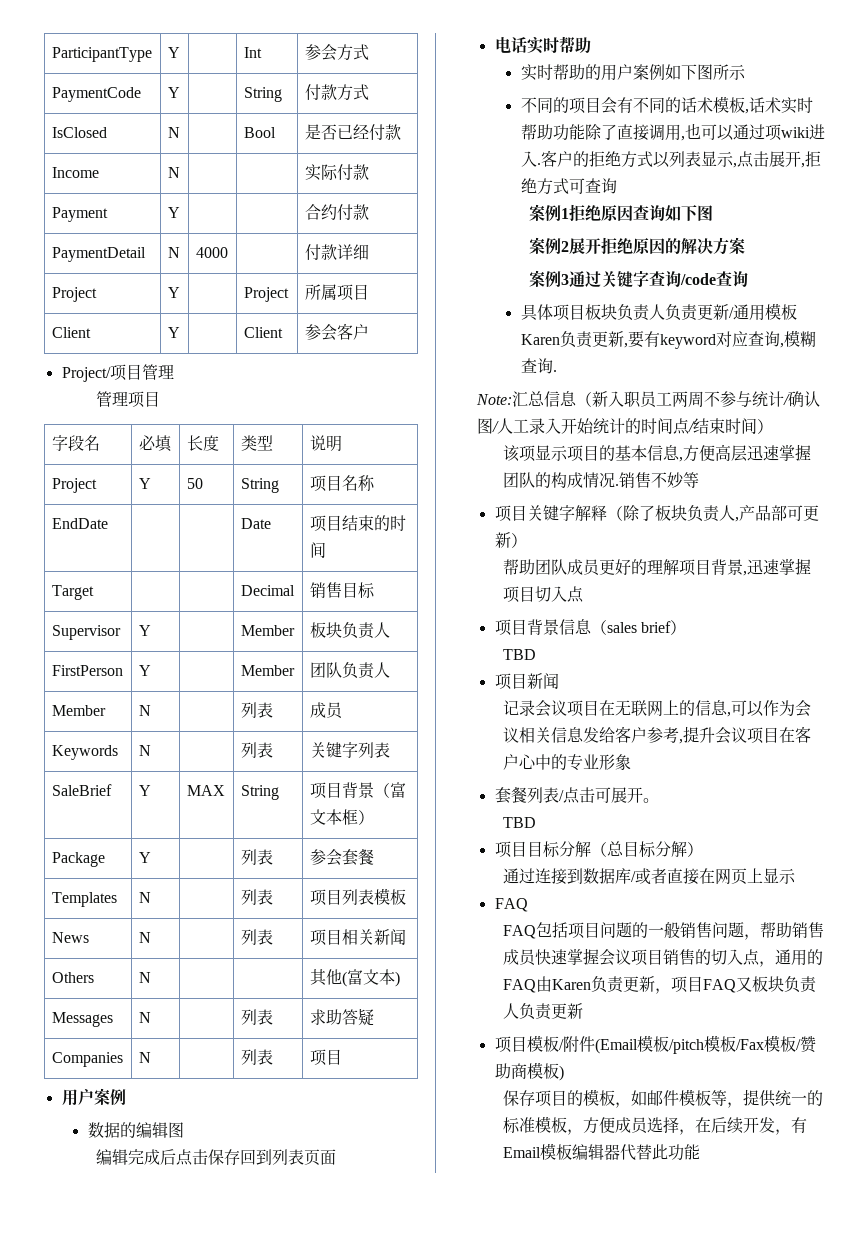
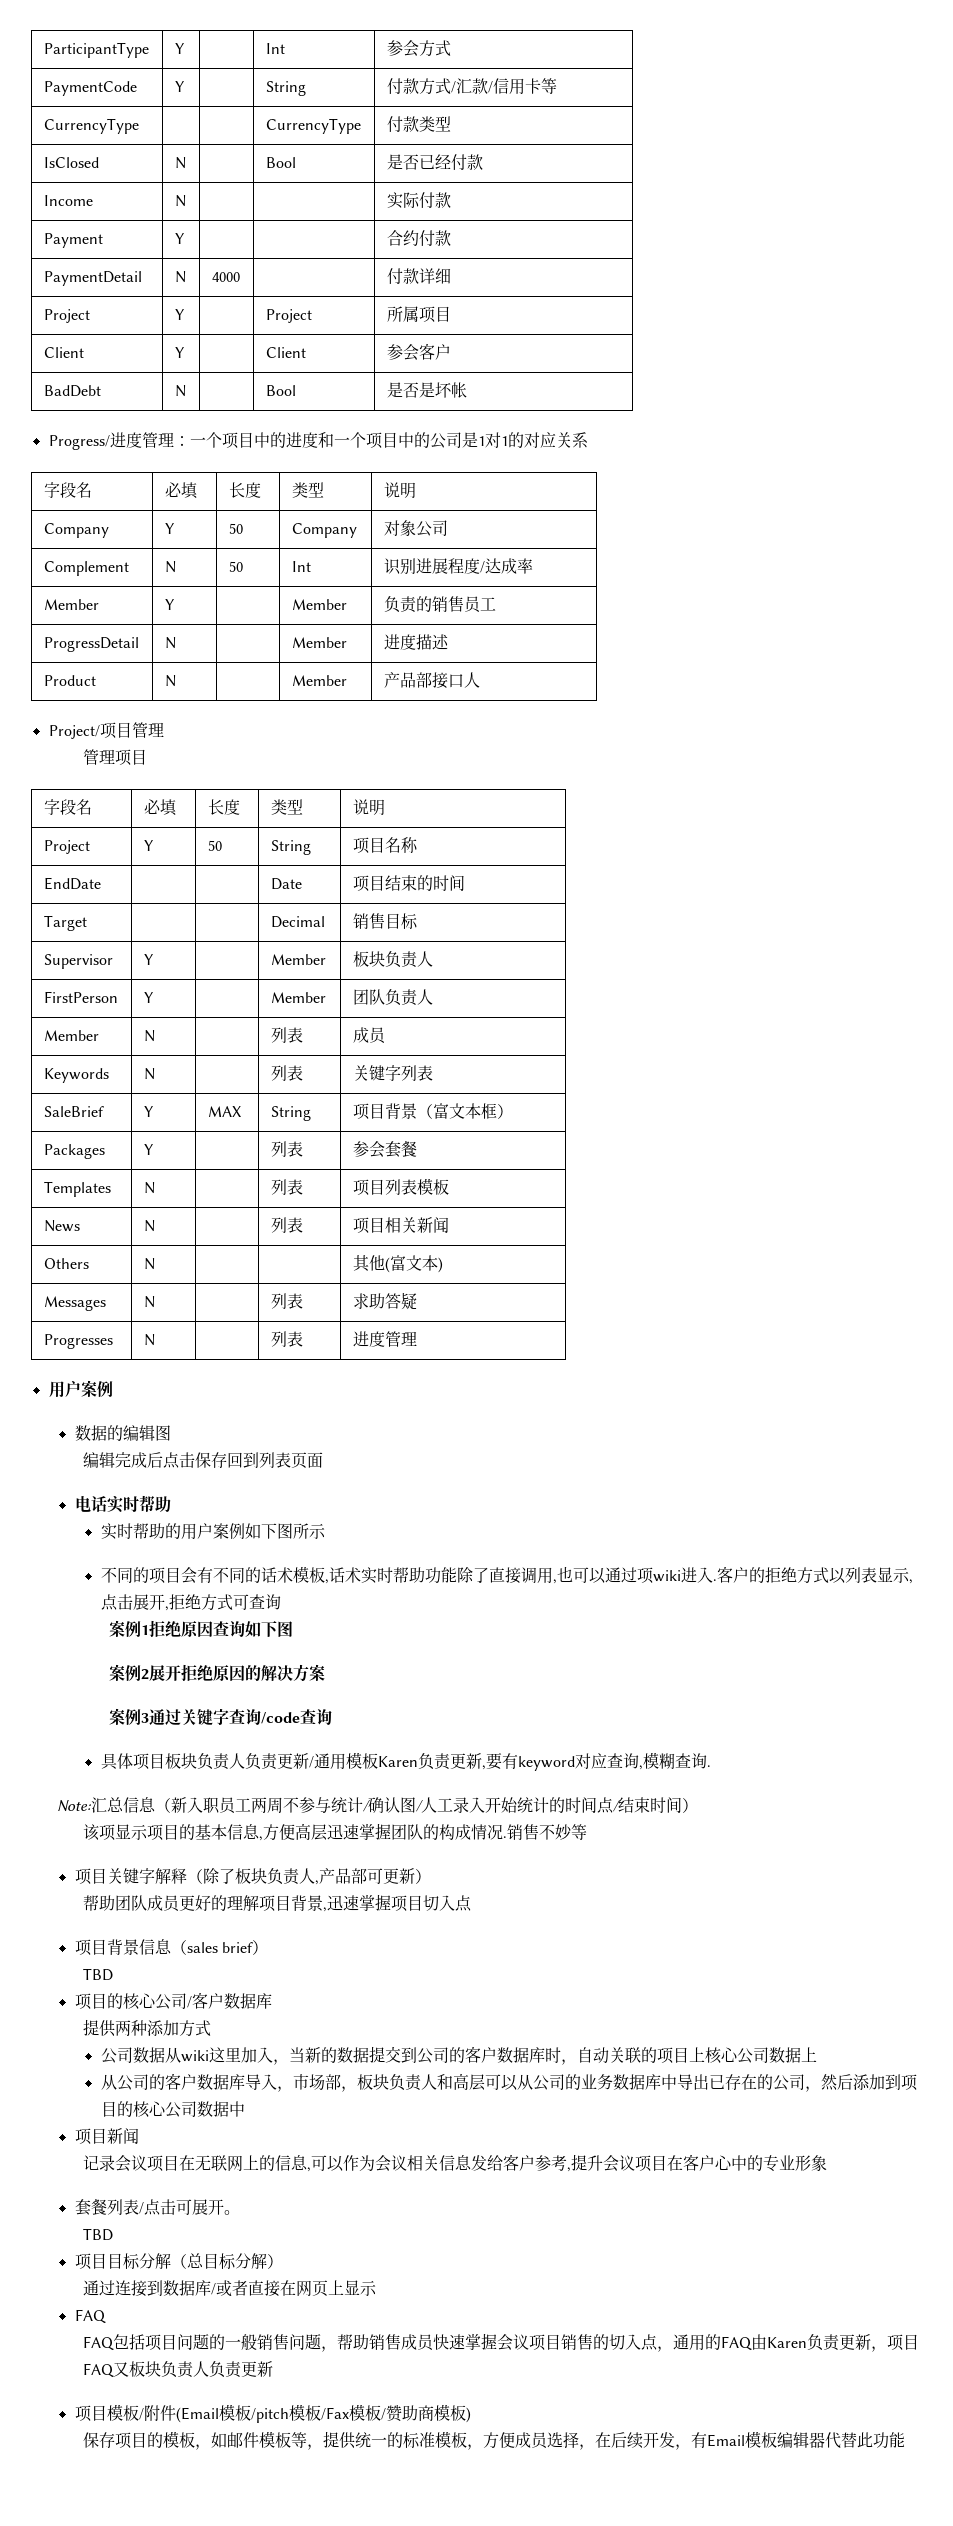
(369, 92) none -> [450,78,557,95] [43,118,139,134] [265,118,361,134] [386,116,451,133] /汇款/信用卡等 // CurrencyType | | | CurrencyType | 付款类型
(369, 332) none -> [43,385,101,397] [174,385,186,397] [265,385,296,396] [386,382,467,398] [48,432,588,450] [43,482,92,498] [164,482,199,499] [228,482,261,498] [291,482,324,498] [383,482,416,499] [43,523,109,538] [164,523,175,534] [228,523,243,534] [291,523,357,538] [383,520,448,537] [43,561,129,576] [164,561,176,573] [228,561,243,572] [291,561,311,572] [383,558,533,575] [43,599,99,610] [164,599,175,610] [291,599,347,610] [383,596,496,613] [43,637,139,652] [164,637,176,649] [291,637,347,648] [383,634,449,650] [43,675,96,686] [164,675,176,687] [291,675,347,686] [383,672,480,689] // BadDebt | N | | Bool | 是否是坏帐 // Progress/进度管理：一个项目中的进度和一个项目中的公司是1对1的对应关系 // 字段名 | 必填 | 长度 | 类型 | 说明 // Company | Y | 50 | Company | 对象公司 // Complement | N | 50 | Int | 识别进展程度/达成率 // Member | Y | | Member | 负责的销售员工 // ProgressDetail | N | | Member | 进度描述 // Product | N | | Member | 产品部接口人
[51,852,105,867] Package -> [43,1144,105,1159] Packages
[51,1052,123,1067] [138,1052,151,1063] [240,1049,273,1065] [309,1049,342,1066] Companies | N | | 列表 | 项目 -> [43,1334,113,1349] [143,1334,155,1346] [270,1331,303,1347] [352,1331,417,1347] Progresses | N | | 列表 | 进度管理
(537, 654) none -> [74,1992,272,2010] [83,2019,212,2037] [100,2046,817,2065] [100,2073,918,2092] [100,2101,245,2118] // 项目的核心公司/客户数据库 // 提供两种添加方式 // 公司数据从wiki这里加入，当新的数据提交到公司的客户数据库时，自动关联的项目上核心公司数据上 // 从公司的客户数据库导入，市场部，板块负责人和高层可以从公司的业务数据库中导出已存在的公司，然后添加到项目的核心公司数据中

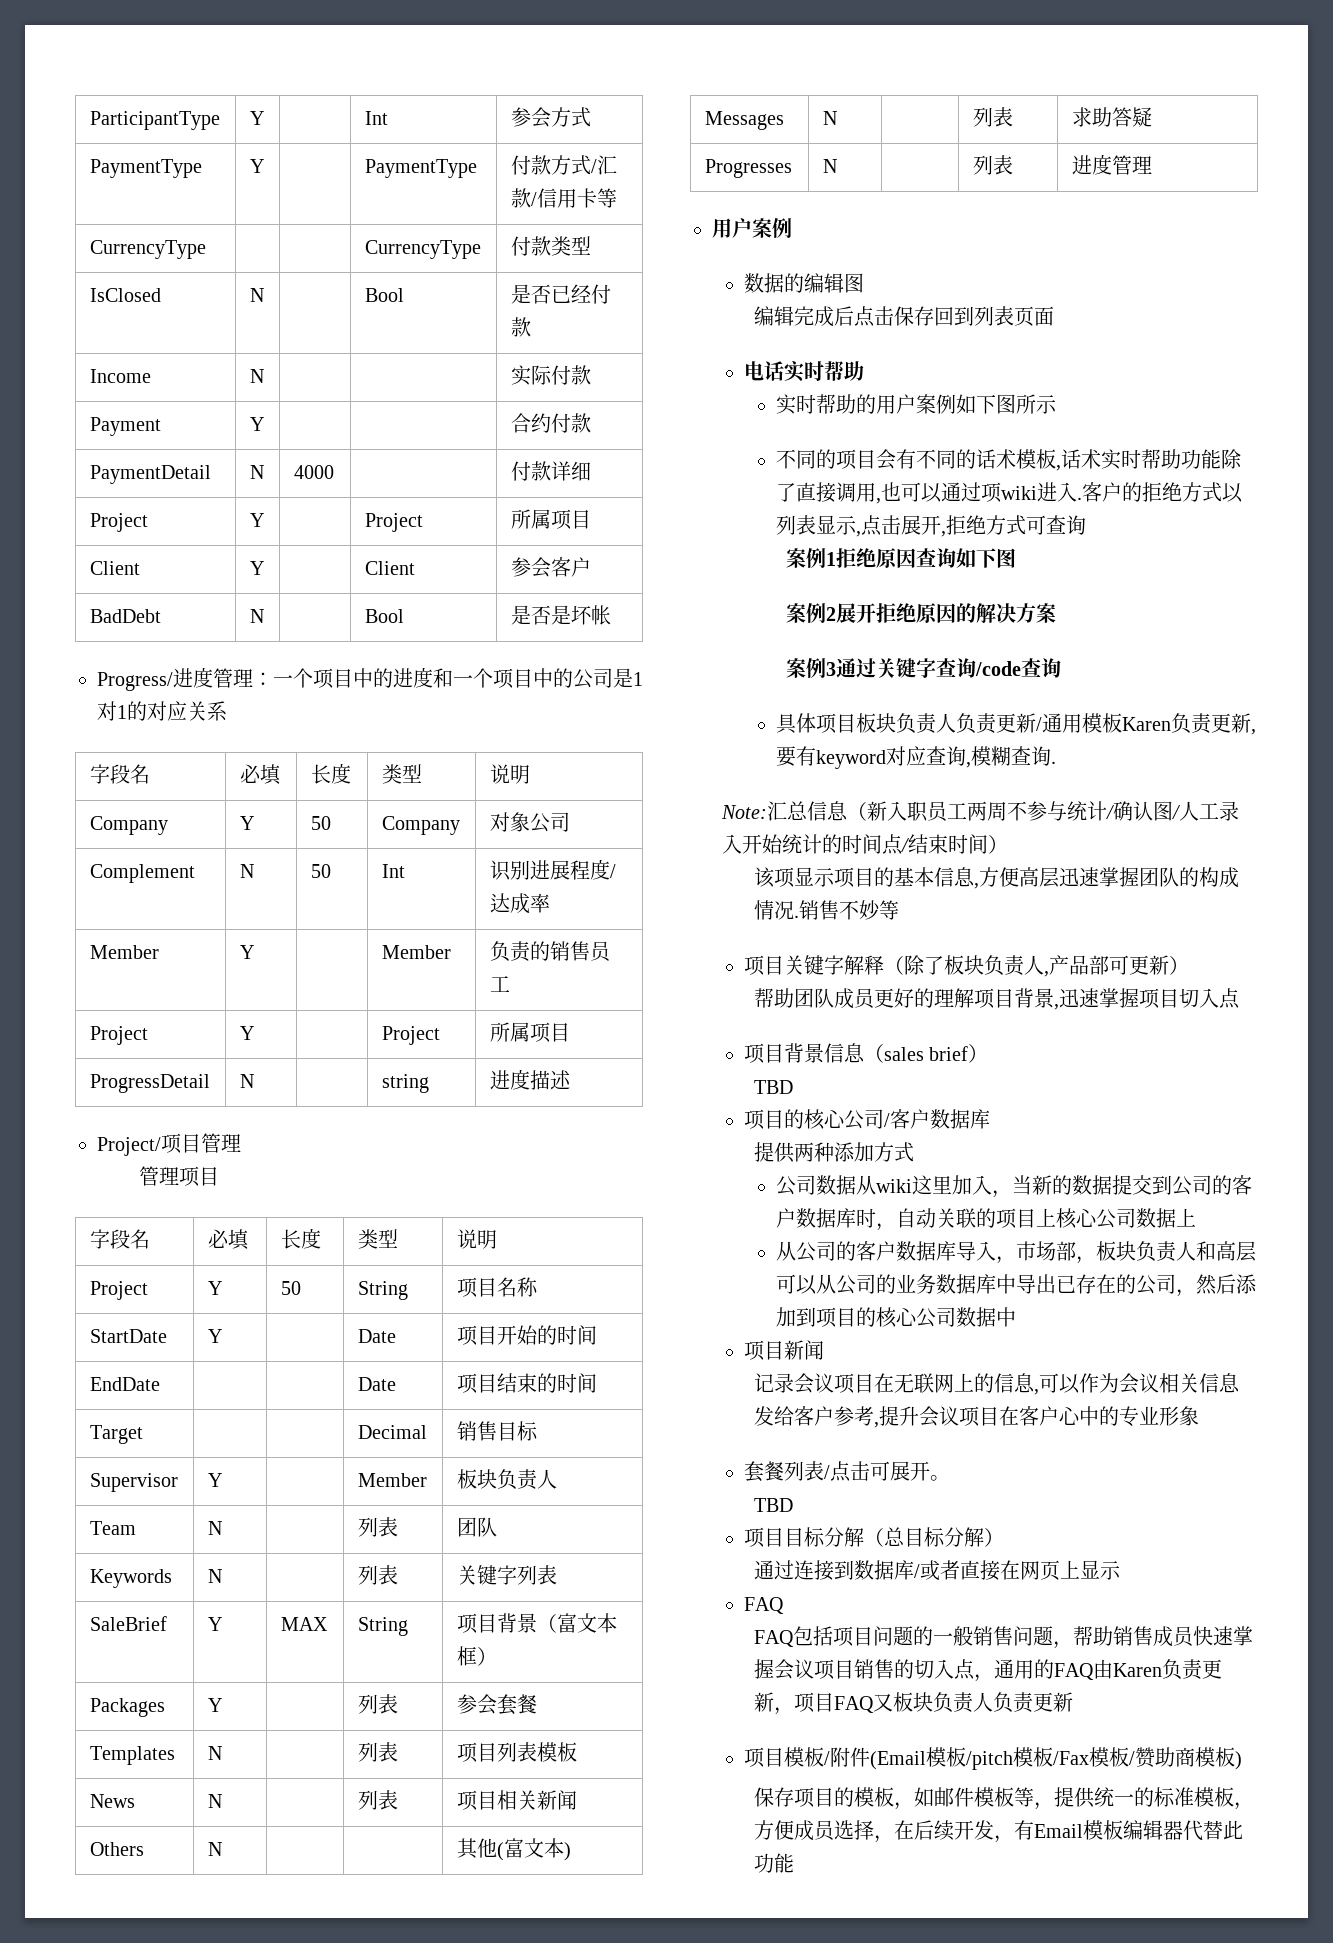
[43,81,137,96] [174,81,185,92] [265,81,306,96] PaymentCode | Y | | String -> [89,159,202,178] [249,159,264,173] [364,159,477,178] PaymentType | Y | | PaymentType
(496, 604) none -> [89,1026,148,1045] [239,1026,254,1040] [381,1026,440,1045] [489,1022,570,1043] // Project | Y | | Project | 所属项目
[291,637,347,648] Member -> [381,1074,429,1093] string
[43,675,96,686] [164,675,176,687] [291,675,347,686] [383,672,480,689] // Product | N | | Member | 产品部接口人 -> (571, 1080) none
(418, 845) none -> [89,1329,167,1343] [207,1329,222,1343] [357,1329,396,1343] [456,1325,597,1346] // StartDate | Y | | Date | 项目开始的时间
[43,991,118,1003] [143,992,154,1003] [270,992,326,1003] [352,989,433,1006] [43,1030,99,1041] [143,1030,155,1042] [270,1027,303,1043] [352,1027,386,1044] FirstPerson | Y | | Member | 团队负责人 // Member | N | | 列表 | 成员 -> [89,1521,136,1535] [207,1521,222,1535] [357,1517,398,1537] [456,1517,497,1537] Team | N | | 列表 | 团队

